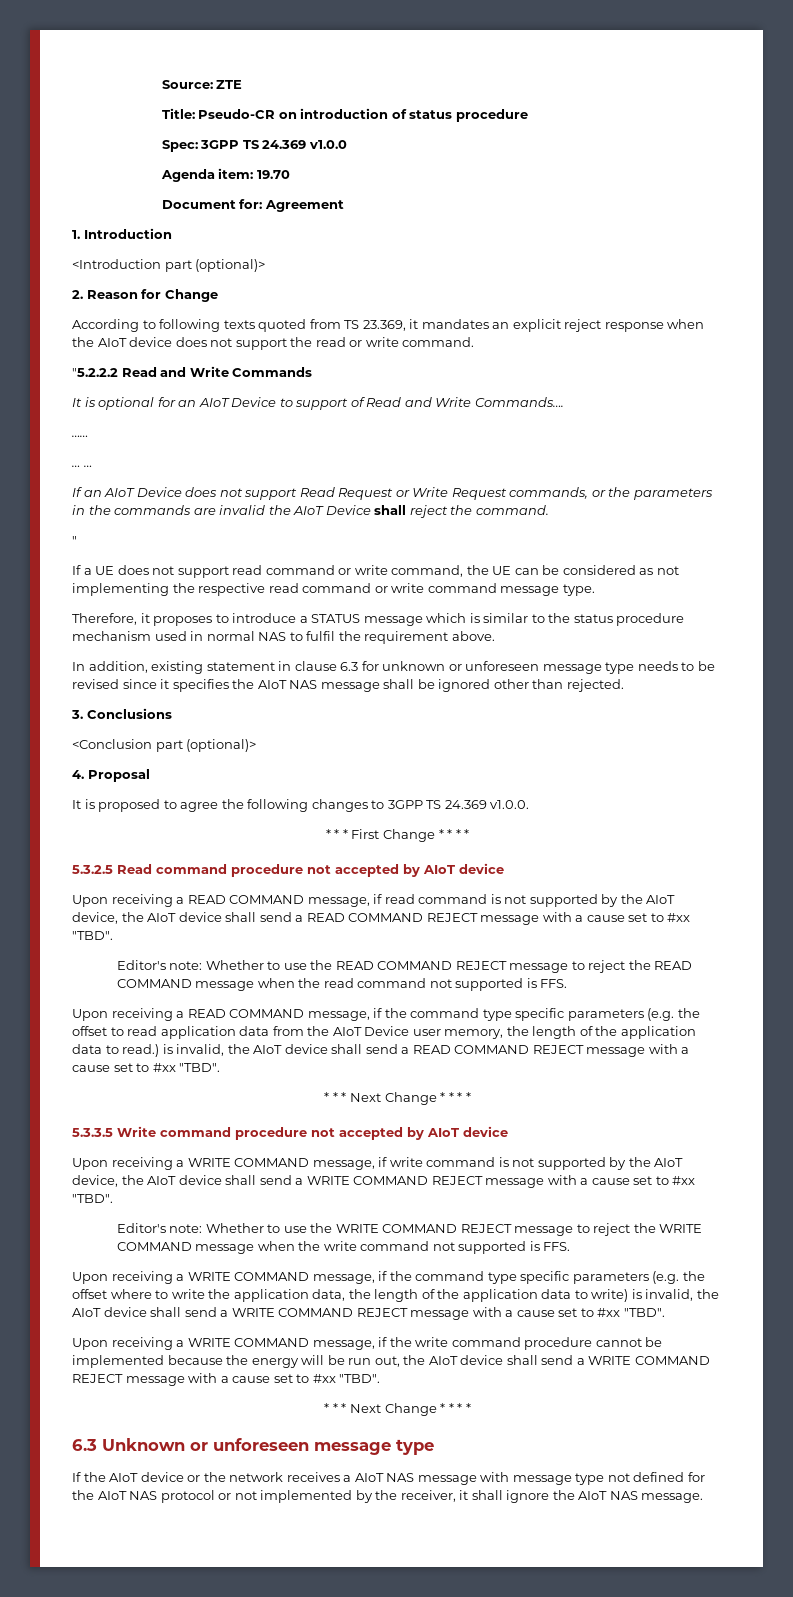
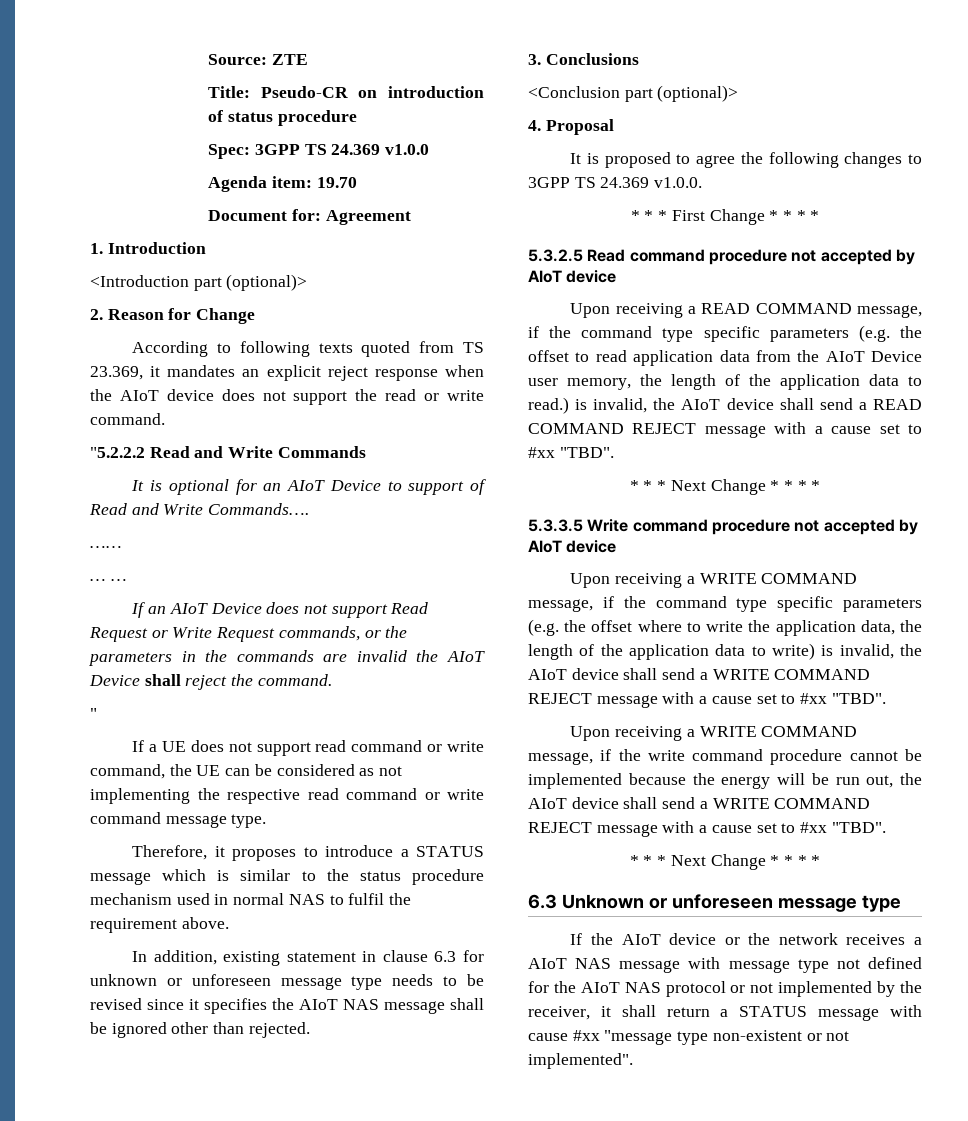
[72,894,676,907] [72,912,691,925] [72,931,113,940] [116,960,693,973] [116,978,568,991] // Upon receiving a READ COMMAND message, if read command is not supported by the AIoT device, the AIoT device shall send a READ COMMAND REJECT message with a cause set to #xx "TBD". // Editor's note: Whether to use the READ COMMAND REJECT message to reject the READ COMMAND message when the read command not supported is FFS. -> (617, 276) none
[72,1157,684,1170] [72,1175,696,1188] [72,1194,113,1203] [116,1223,703,1236] [116,1241,571,1254] // Upon receiving a WRITE COMMAND message, if write command is not supported by the AIoT device, the AIoT device shall send a WRITE COMMAND REJECT message with a cause set to #xx "TBD". // Editor's note: Whether to use the WRITE COMMAND REJECT message to reject the WRITE COMMAND message when the write command not supported is FFS. -> (617, 546) none
[506,1490,704,1503] ignore the AIoT NAS message. -> [666,1005,922,1021] [528,1030,850,1045] [528,1053,633,1069] return a STATUS message with cause #xx "message type non-existent or not implemented".

